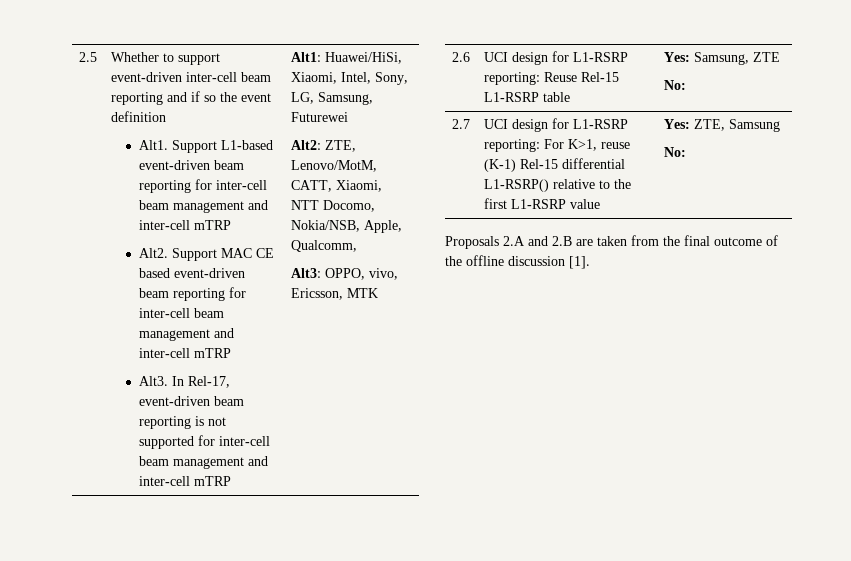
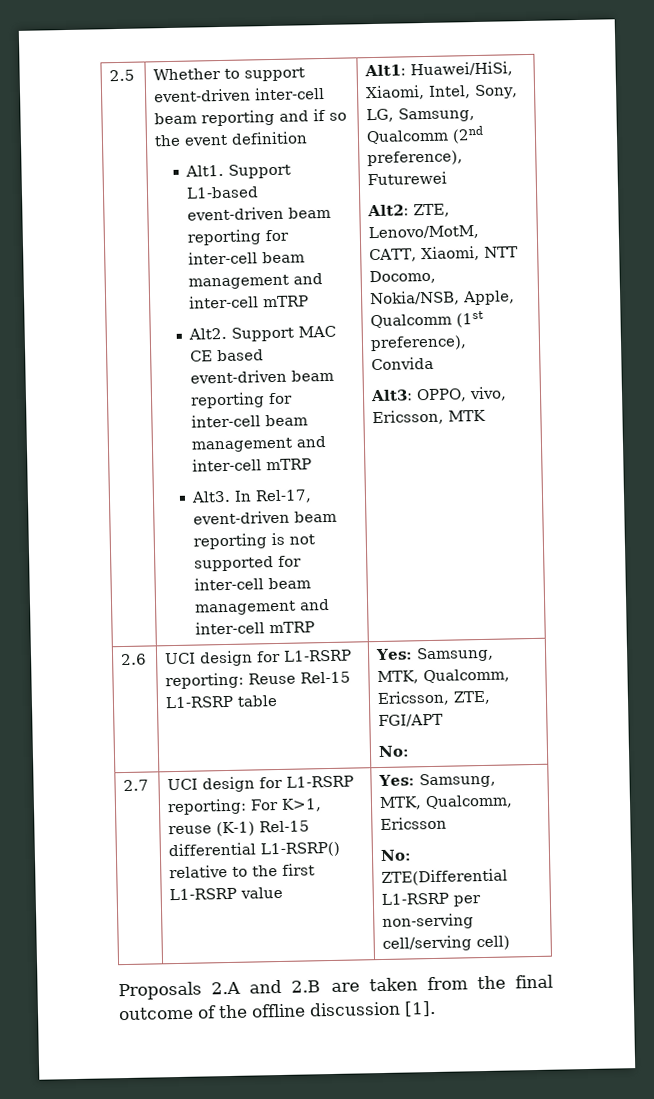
(373, 98) none -> [366,125,485,145] [367,150,464,167] Qualcomm (2nd preference),
[290,240,357,252] Qualcomm, -> [370,310,485,329] [370,335,468,352] [371,356,435,371] Qualcomm (1st preference), Convida
[752,52,780,62] ZTE -> [377,668,511,685] [377,690,492,707] [378,713,444,728] MTK, Qualcomm, Ericsson, ZTE, FGI/APT
[693,119,780,132] [663,147,686,157] ZTE, Samsung // No: -> [419,772,497,789] [379,794,514,811] [380,816,448,831] [380,849,413,862] [381,868,509,886] [381,892,482,907] [382,913,475,930] [382,935,511,952] Samsung, MTK, Qualcomm, Ericsson // No: ZTE(Differential L1-RSRP per non-serving cell/serving cell)

